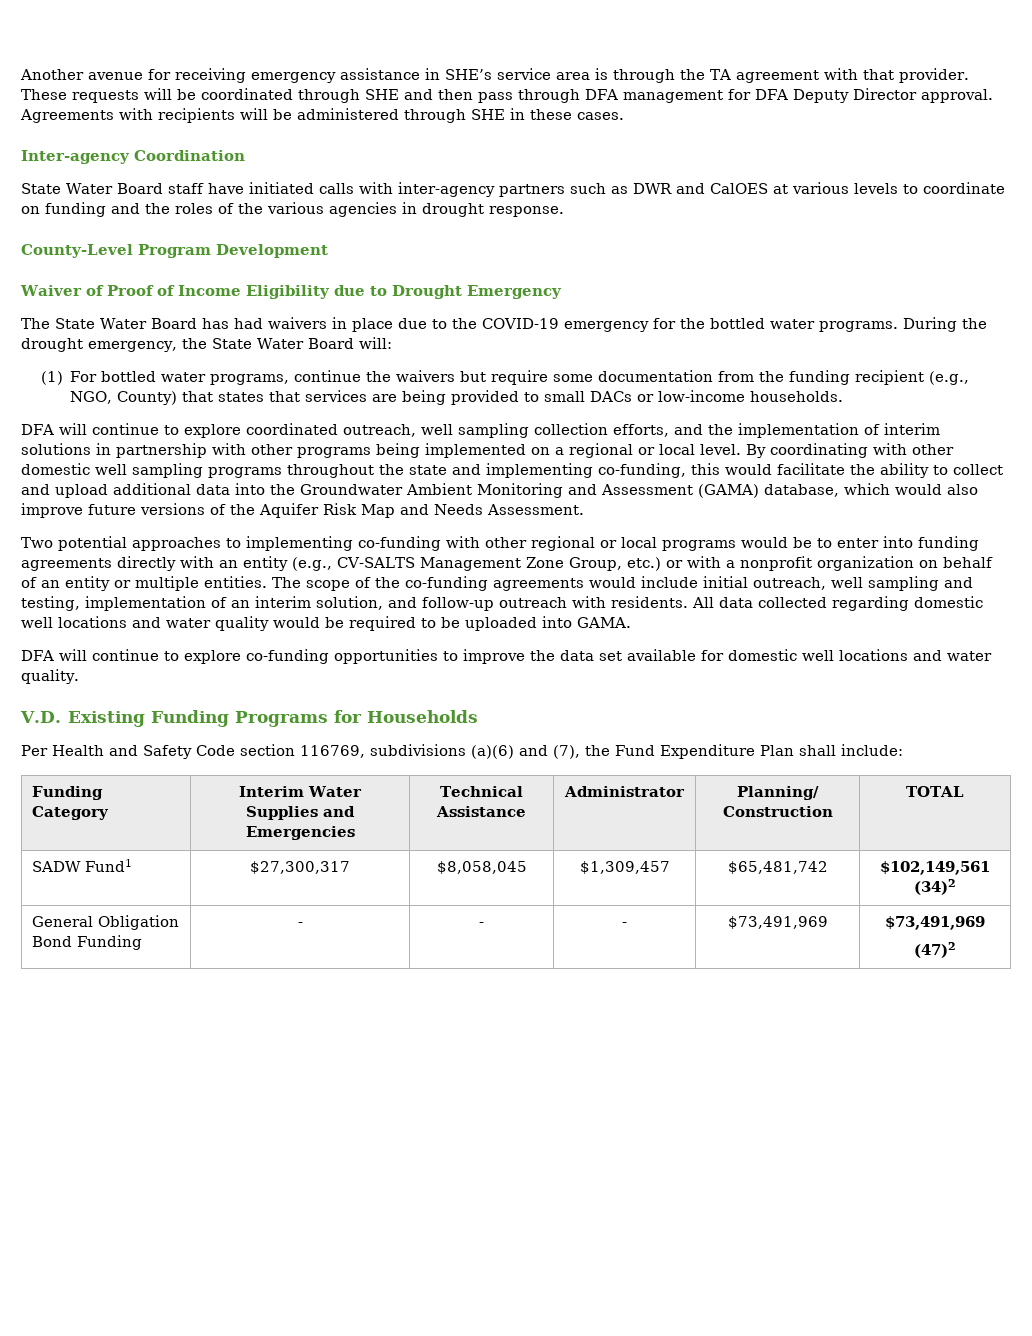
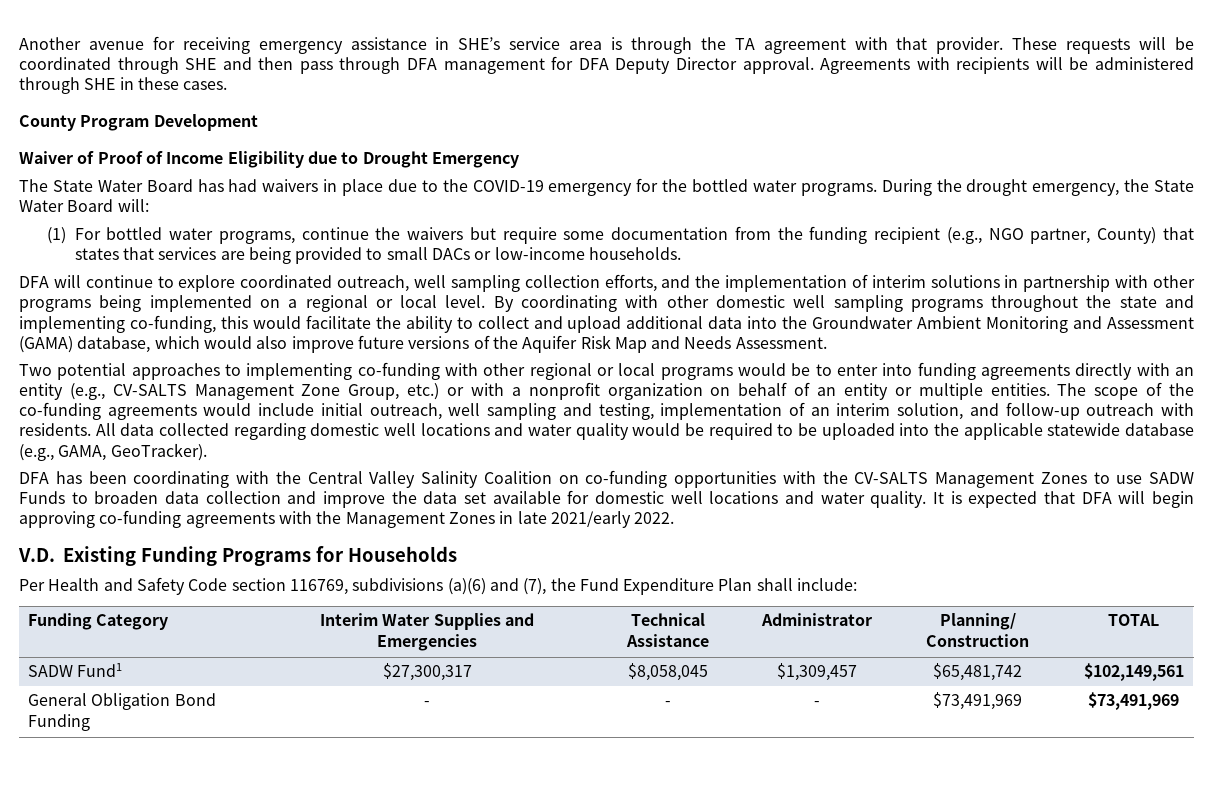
[21,150,245,164] [21,182,1005,197] [21,202,564,217] [21,244,133,258] Inter-agency Coordination // State Water Board staff have initiated calls with inter-agency partners such as DWR and CalOES at various levels to coordinate on funding and the roles of the various agencies in drought response. // County-Level -> [19,115,76,131] County
[70,391,113,404] NGO, -> [988,228,1091,244] NGO partner,
[577,617,631,628] [21,649,458,664] GAMA. // DFA will continue to explore co-funding opportunities to -> [933,423,1194,440] [19,443,207,461] [19,470,1194,488] [19,491,317,504] the applicable statewide database (e.g., GAMA, GeoTracker). // DFA has been coordinating with the Central Valley Salinity Coalition on co-funding opportunities with the CV-SALTS Management Zones to use SADW Funds to broaden data collection and
(79, 676) none -> [932,491,1194,508] [19,510,675,528] It is expected that DFA will begin approving co-funding agreements with the Management Zones in late 2021/early 2022.
[914,879,956,895] (34)2 -> (1184, 672) none
[914,942,956,958] // (47)2 -> (1179, 701) none

